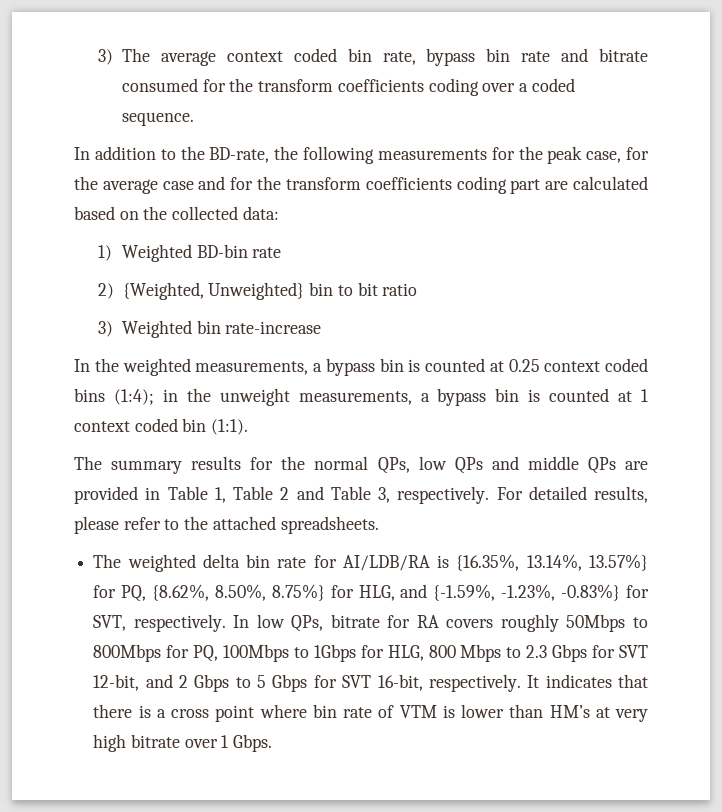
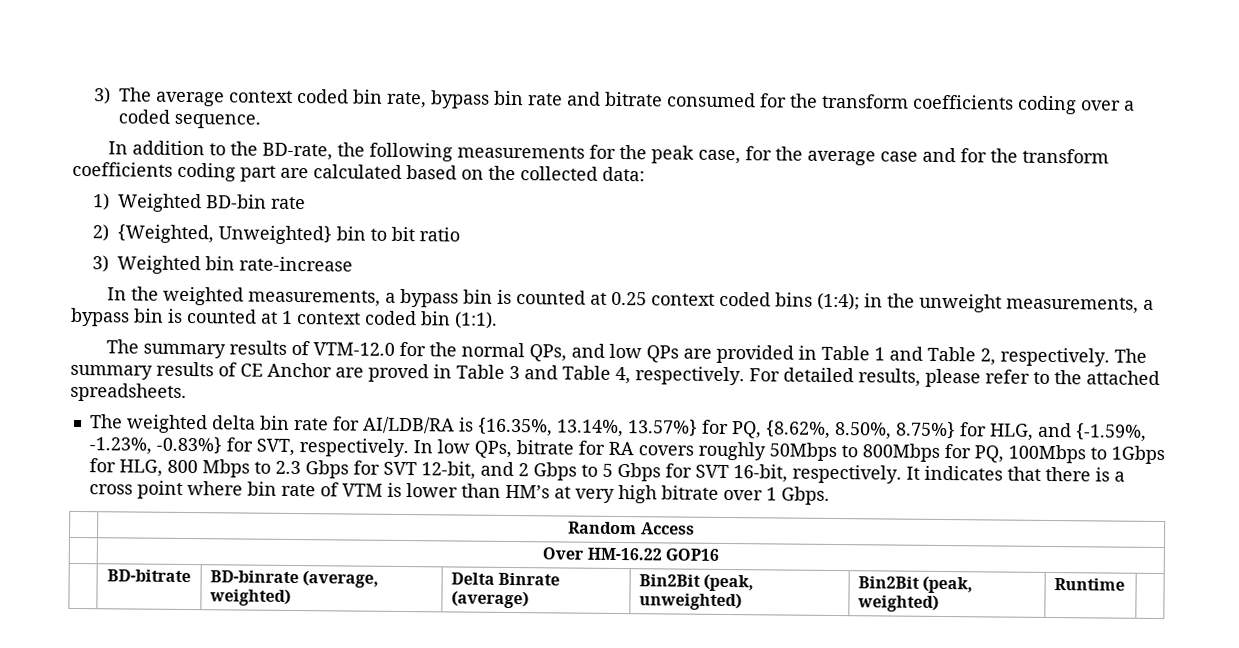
(242, 463) none -> [291,340,396,356] of VTM-12.0
(410, 465) none -> [571,343,606,358] and
[491,456,616,474] and middle QPs -> (680, 354) none
[214,486,390,503] 1, Table 2 and Table 3, -> [874,346,1148,367] [70,361,631,385] 1 and Table 2, respectively. The summary results of CE Anchor are proved in Table 3 and Table 4,
(273, 743) none -> [568,521,695,535] [542,547,719,561] [107,569,191,583] [209,570,380,588] [208,588,291,606] [450,572,561,586] [450,590,529,609] [638,573,755,592] [638,592,742,611] [857,575,974,594] [856,594,939,612] [1053,578,1125,591] // | Random Access // | Over HM-16.22 GOP16 // | BD-bitrate | BD-binrate (average, weighted) | Delta Binrate (average) | Bin2Bit (peak, unweighted) | Bin2Bit (peak, weighted) | Runtime |

